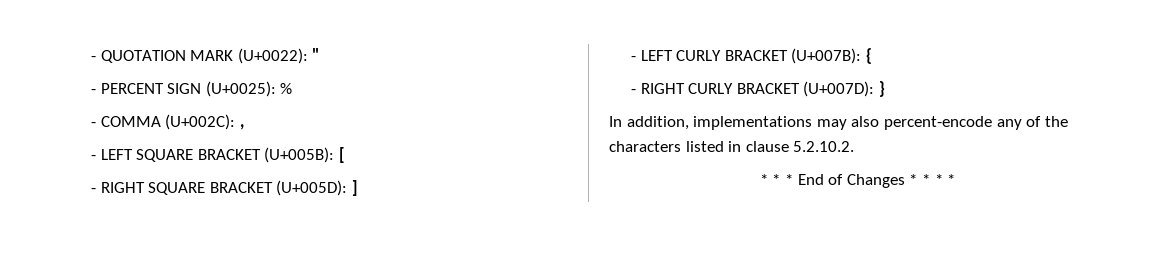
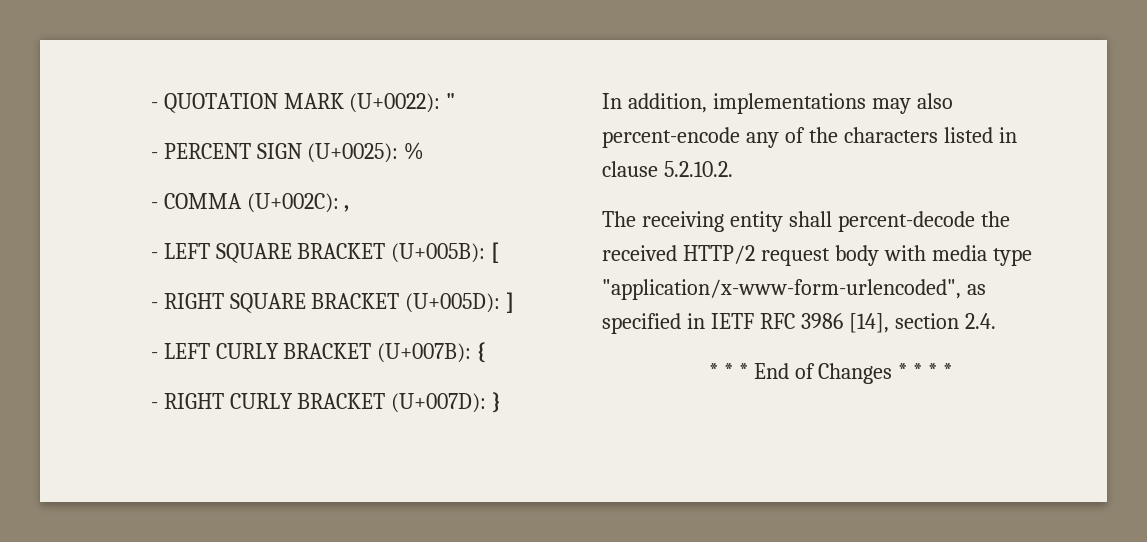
(855, 146) none -> [602,211,1010,232] [602,245,1032,266] [602,279,986,300] [602,313,996,334] // The receiving entity shall percent-decode the received HTTP/2 request body with media type "application/x-www-form-urlencoded", as specified in IETF RFC 3986 [14], section 2.4.

